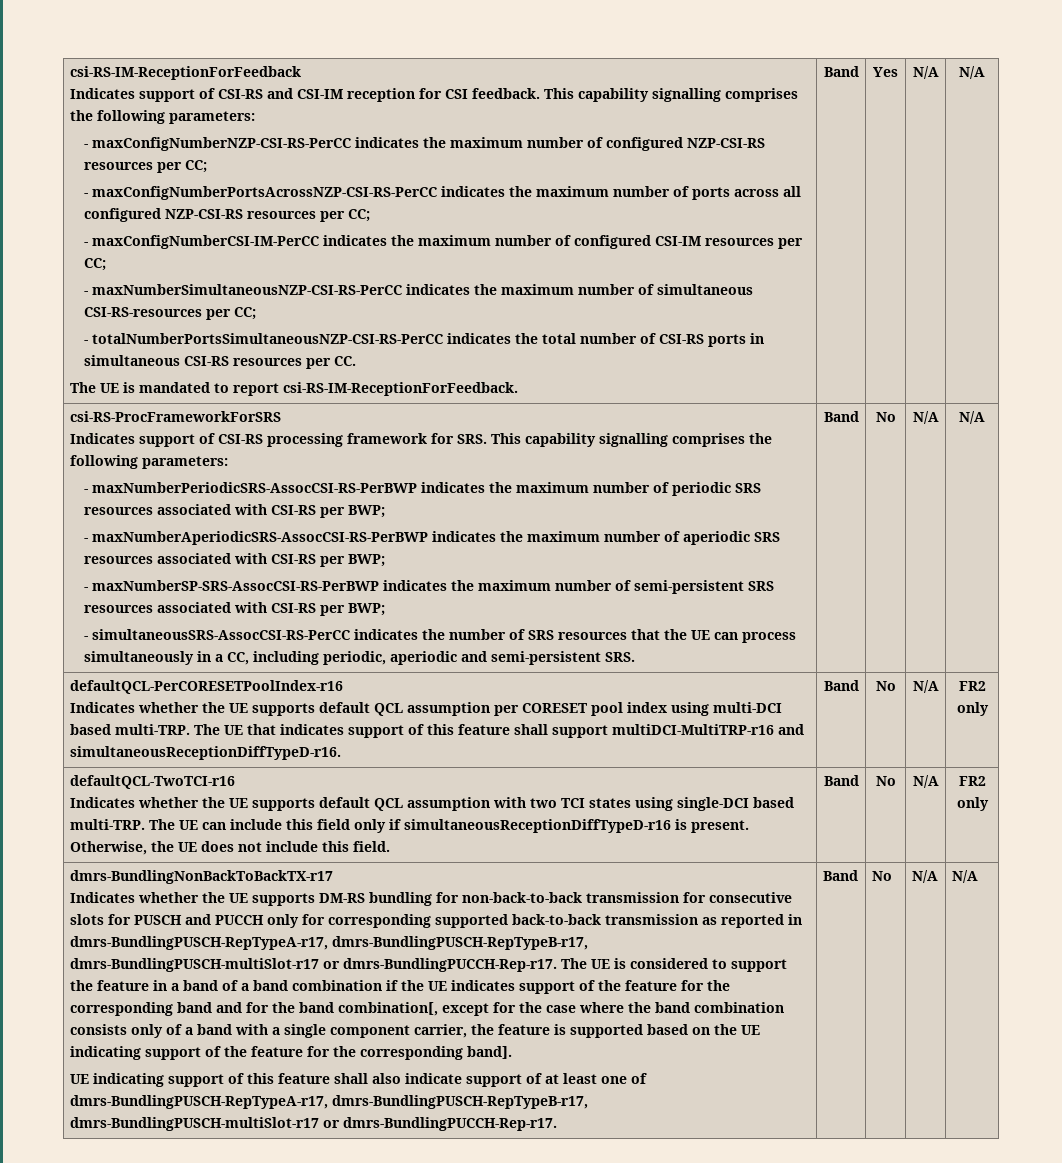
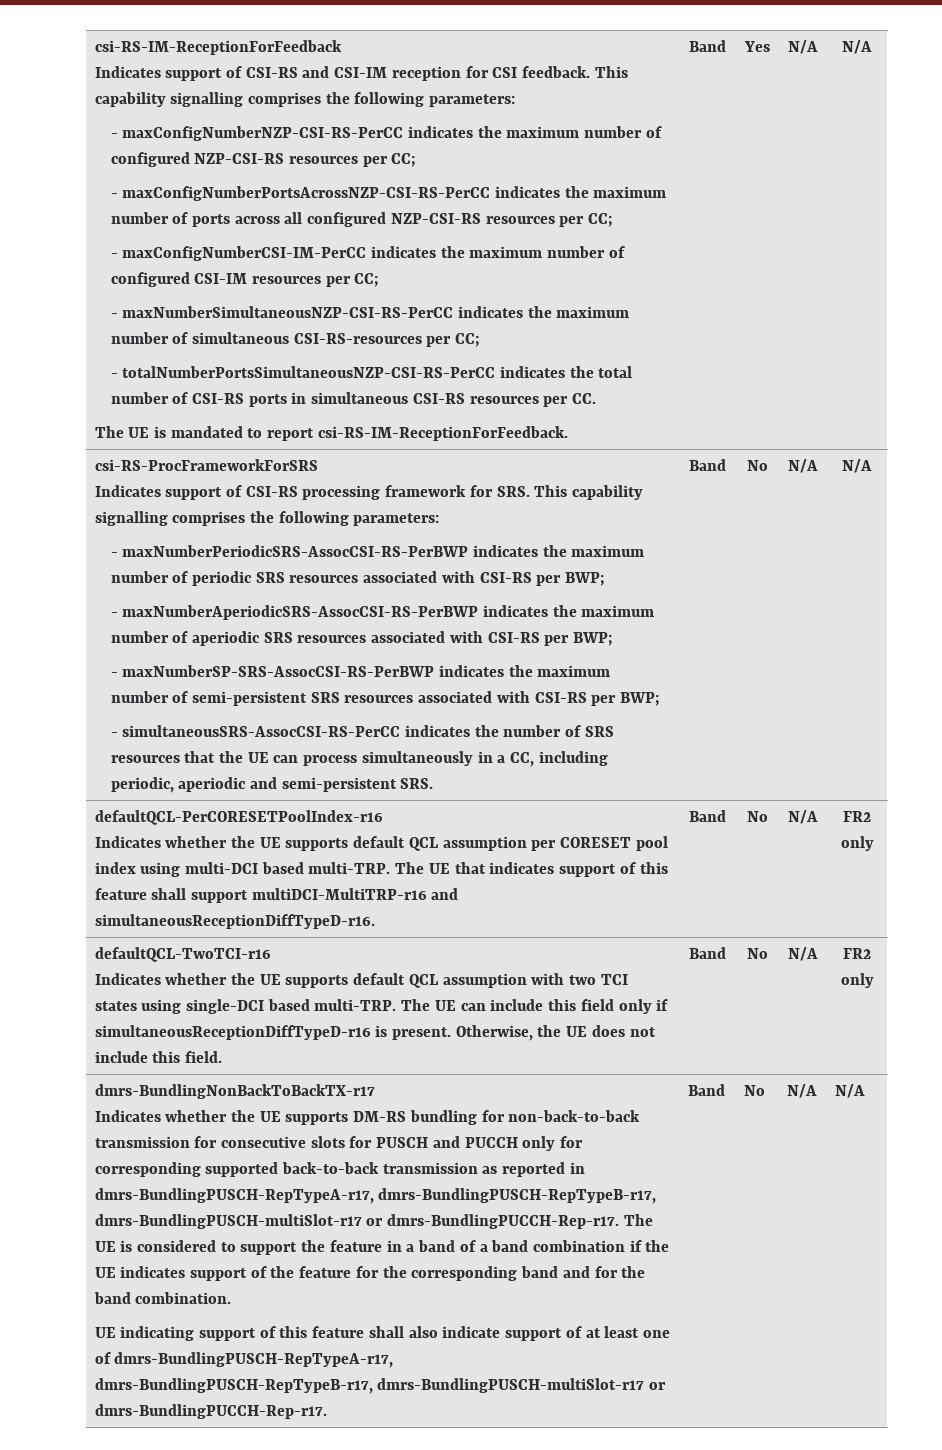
[337,1002,784,1016] [69,1024,760,1038] [69,1046,512,1060] combination[, except for the case where the band combination consists only of a band with a single component carrier, the feature is supported based on the UE indicating support of the feature for the corresponding band]. -> [135,1292,232,1304] combination.

